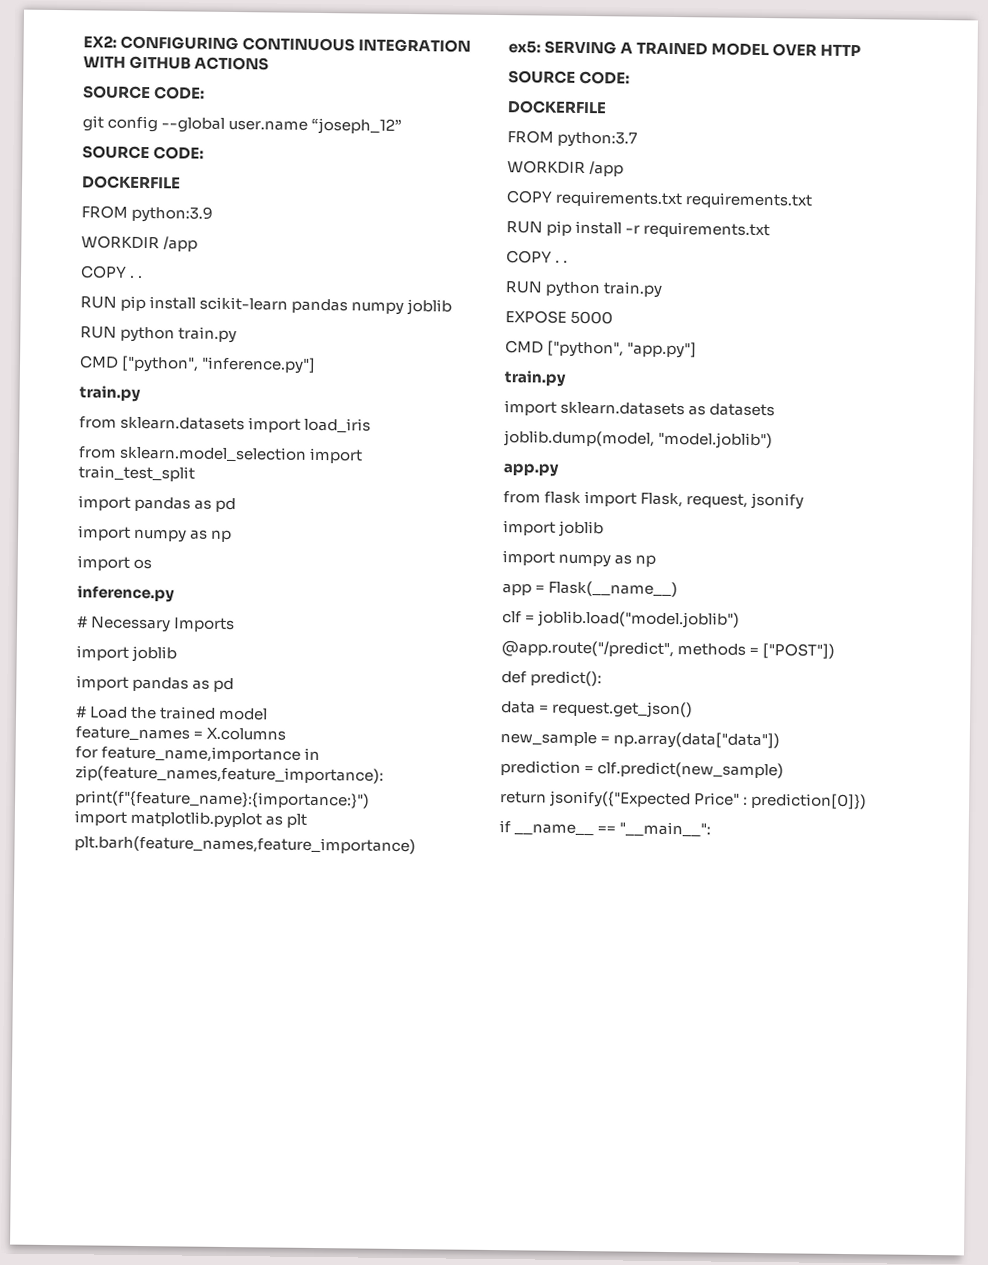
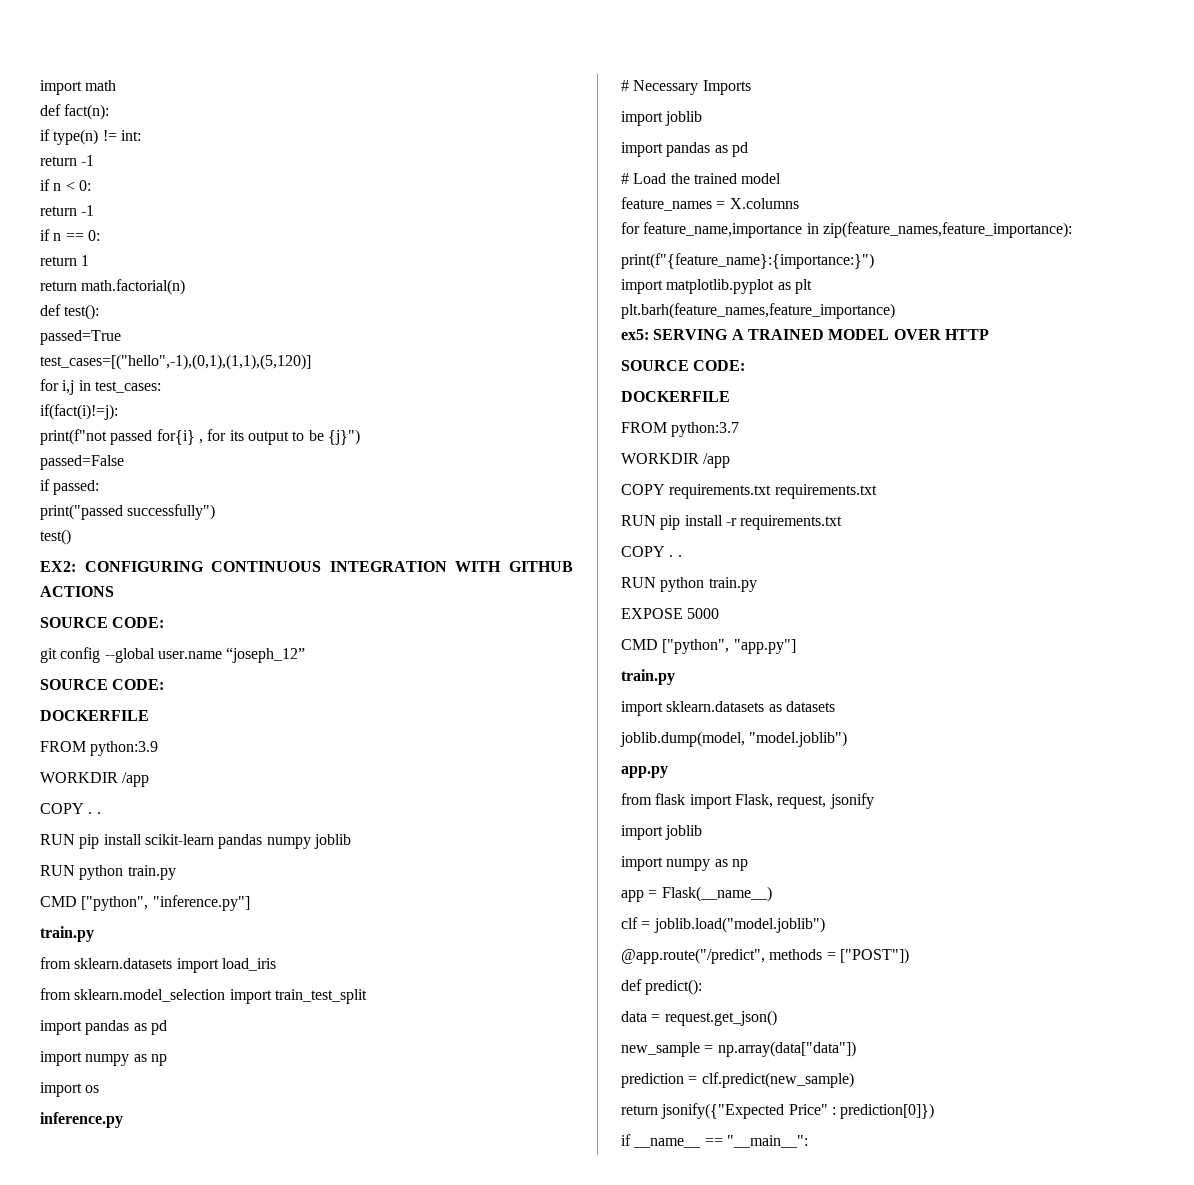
(83, 41) none -> [40,80,117,95] [40,104,110,120] [40,129,141,145] [40,155,95,166] [40,179,91,191] [40,205,95,216] [40,229,100,241] [40,255,90,266] [40,279,186,295] [40,304,100,320] [40,330,121,345] [40,354,311,370] [40,379,161,395] [40,404,118,420] [40,429,360,445] [40,455,124,470] [40,479,100,495] [40,504,216,520] [40,529,71,545] import math // def fact(n): // if type(n) != int: // return -1 // if n < 0: // return -1 // if n == 0: // return 1 // return math.factorial(n) // def test(): // passed=True // test_cases=[("hello",-1),(0,1),(1,1),(5,120)] // for i,j in test_cases: // if(fact(i)!=j): // print(f"not passed for{i} , for its output to be {j}") // passed=False // if passed: // print("passed successfully") // test() //

